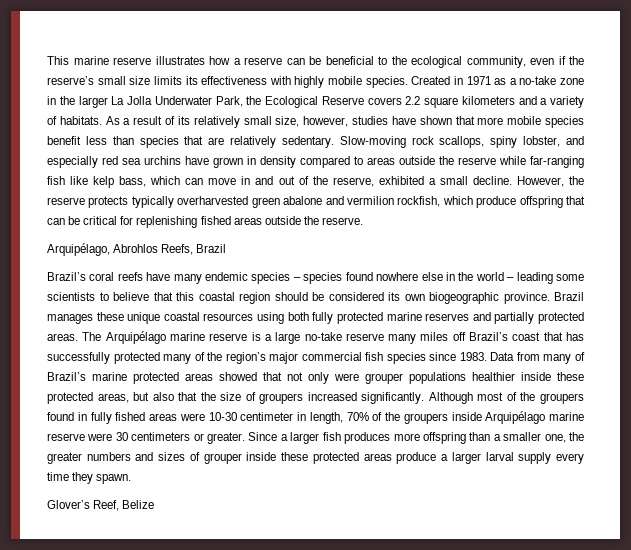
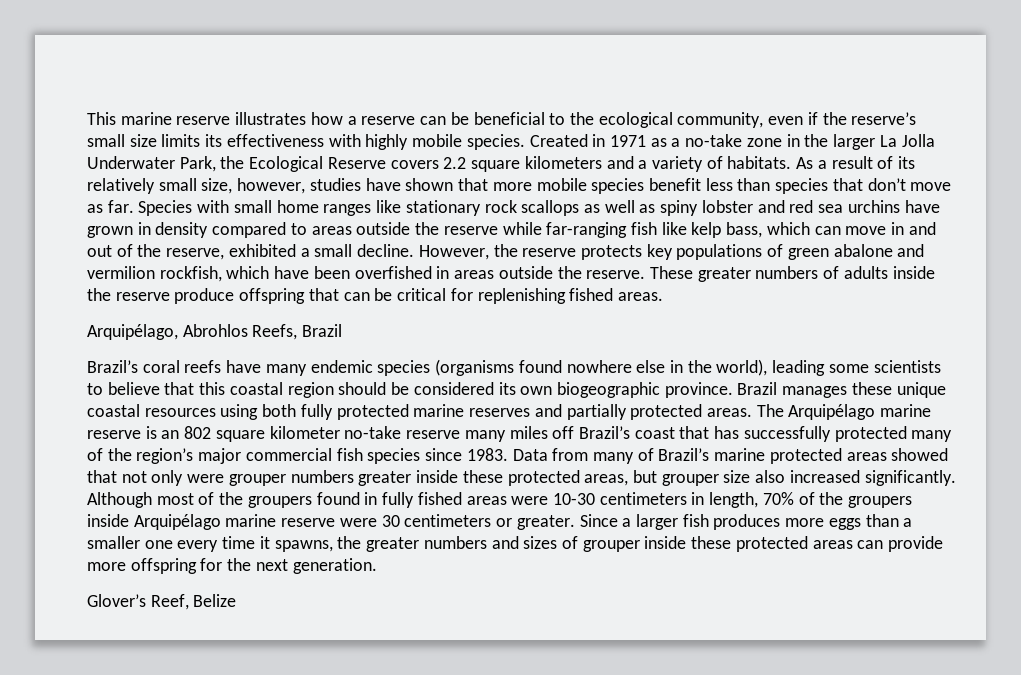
[208,136,584,148] [47,156,98,168] are relatively sedentary. Slow-moving rock scallops, spiny lobster, and especially -> [867,178,952,191] [87,200,785,216] don’t move as far. Species with small home ranges like stationary rock scallops as well as spiny lobster and
[131,196,249,208] typically overharvested -> [646,244,784,260] key populations of
(473, 200) none -> [274,266,935,282] [87,288,170,301] have been overfished in areas outside the reserve. These greater numbers of adults inside the reserve
[233,216,363,225] areas outside the reserve. -> [617,292,663,301] areas.
[293,272,343,284] – species -> [435,359,515,376] (organisms
[475,272,515,281] world – -> [716,359,768,376] world),
[264,332,301,344] a large -> [161,426,340,442] an 802 square kilometer
[409,372,515,384] populations healthier -> [290,470,412,486] numbers greater
[152,392,304,404] also that the size of groupers -> [661,470,786,486] grouper size also
[240,412,294,421] centimeter -> [599,492,687,505] centimeters
[422,432,466,444] offspring -> [828,518,861,530] eggs
[544,434,566,443] one, -> [144,536,333,552] one every time it spawns,
[396,452,584,464] [47,472,132,484] produce a larger larval supply every time they spawn. -> [857,536,944,552] [87,558,377,574] can provide more offspring for the next generation.

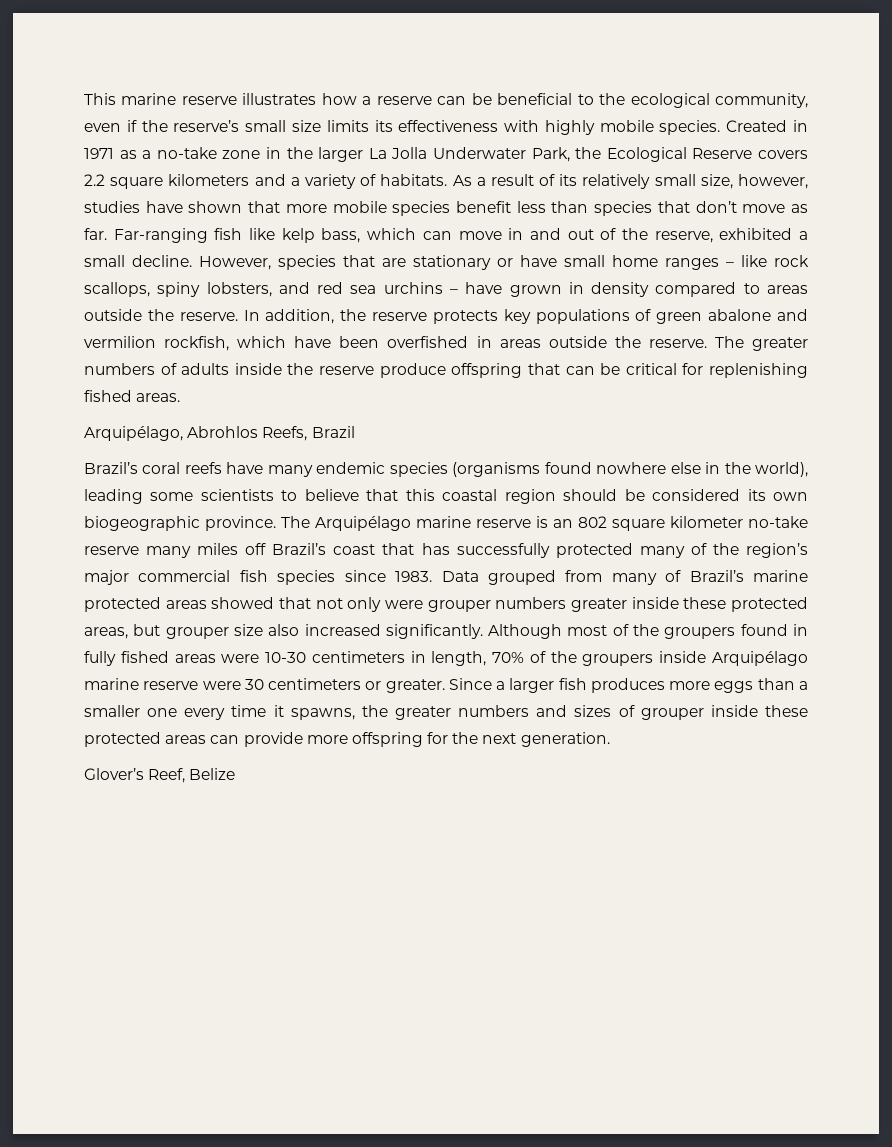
[138,200,940,216] [87,222,628,238] Species with small home ranges like stationary rock scallops as well as spiny lobster and red sea urchins have grown in density compared to areas outside the reserve while far-ranging -> [113,228,208,243] Far-ranging
(489, 252) none -> [278,255,809,270] [84,282,809,297] [84,309,335,324] species that are stationary or have small home ranges – like rock scallops, spiny lobsters, and red sea urchins – have grown in density compared to areas outside the reserve. In addition,
[649,266,693,279] These -> [714,336,744,348] The
[737,382,946,398] [87,404,752,420] Brazil manages these unique coastal resources using both fully protected marine reserves and partially protected areas. -> (276, 523) none
(548, 455) none -> [487,570,556,585] grouped

